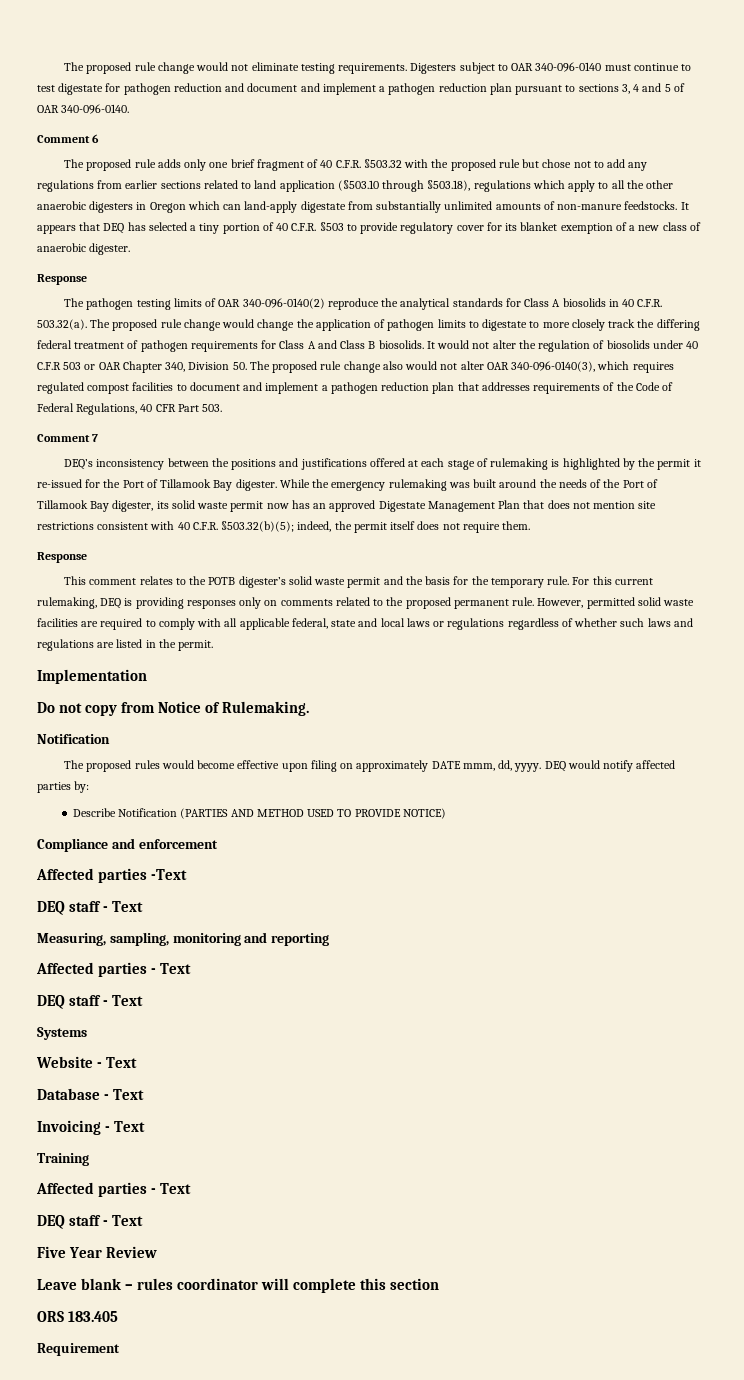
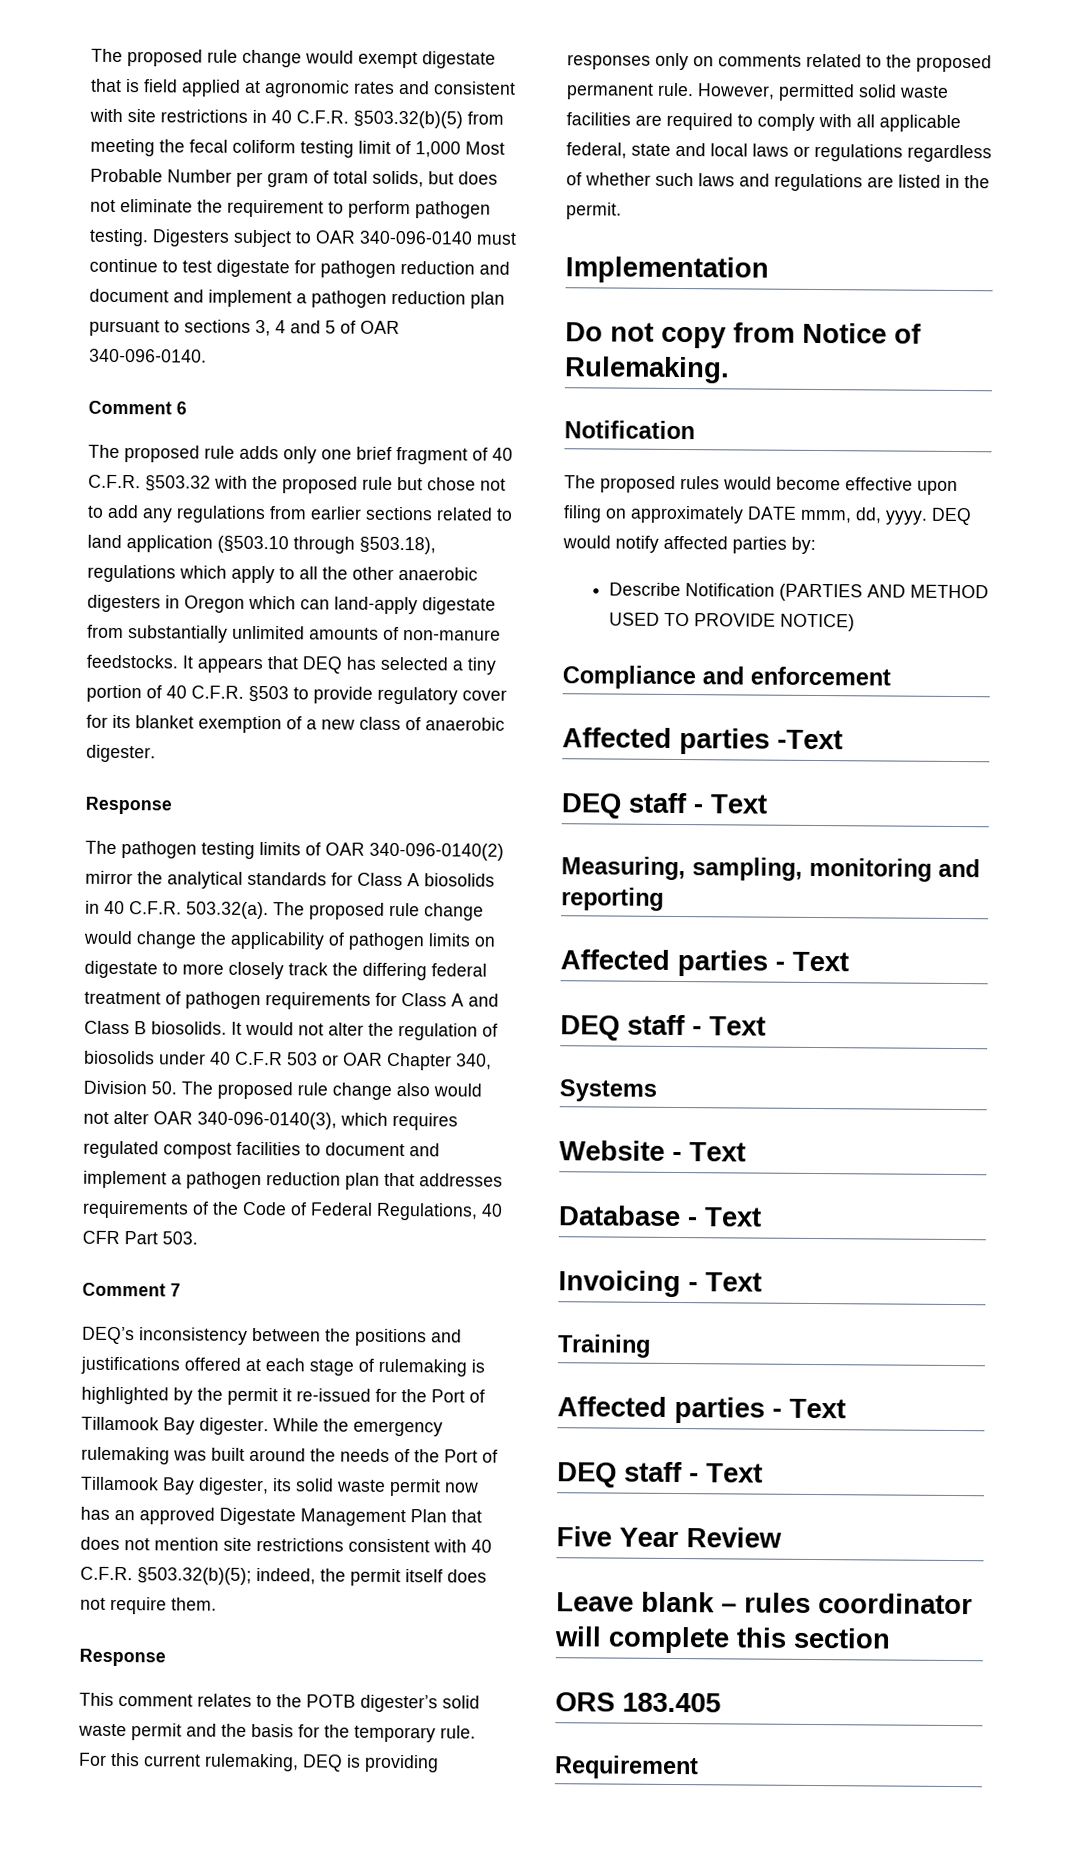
[64,62,408,74] The proposed rule change would not eliminate testing requirements. -> [91,48,496,69] [91,78,516,98] [89,108,504,129] [90,138,505,158] [90,168,498,188] [90,199,491,219] [89,228,149,247] The proposed rule change would exempt digestate that is field applied at agronomic rates and consistent with site restrictions in 40 C.F.R. §503.32(b)(5) from meeting the fecal coliform testing limit of 1,000 Most Probable Number per gram of total solids, but does not eliminate the requirement to perform pathogen testing.
[327,298,379,310] reproduce -> [85,870,133,885] mirror
[315,319,371,331] application -> [230,931,325,950] applicability
[468,321,479,328] to -> [474,936,495,947] on

